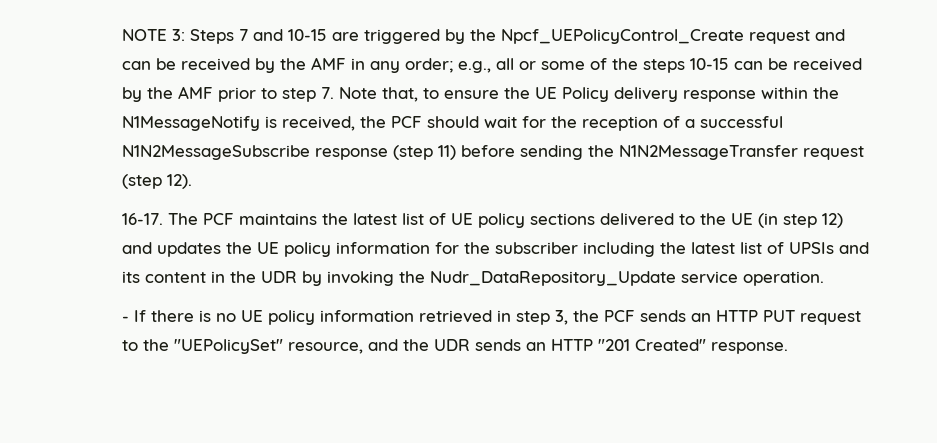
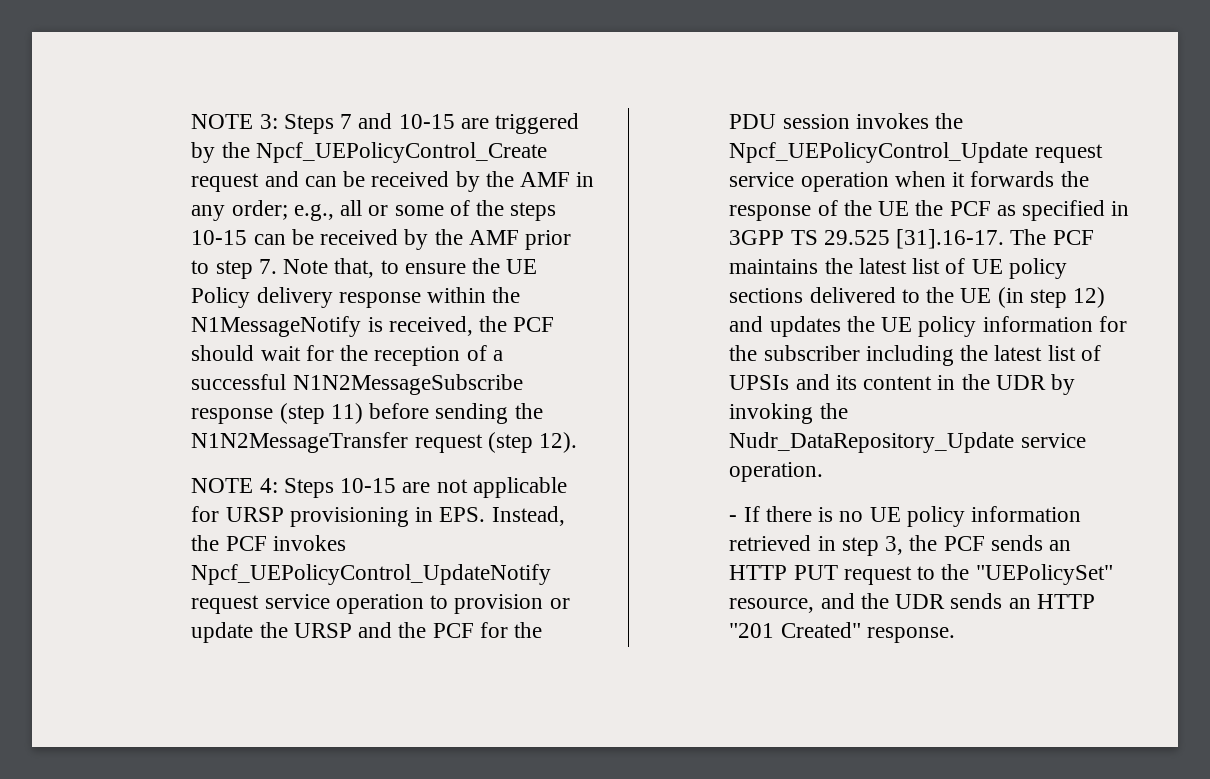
[122,213,164,225] 16-17. -> [191,477,567,498] [191,506,565,527] [191,535,346,551] [191,564,552,585] [191,594,570,614] [191,622,542,643] [729,113,964,129] [729,142,1103,163] [729,171,1089,192] [729,200,1130,221] [729,229,1005,249] NOTE 4: Steps 10-15 are not applicable for URSP provisioning in EPS. Instead, the PCF invokes Npcf_UEPolicyControl_UpdateNotify request service operation to provision or update the URSP and the PCF for the PDU session invokes the Npcf_UEPolicyControl_Update request service operation when it forwards the response of the UE the PCF as specified in 3GPP TS 29.525 [31].16-17.

